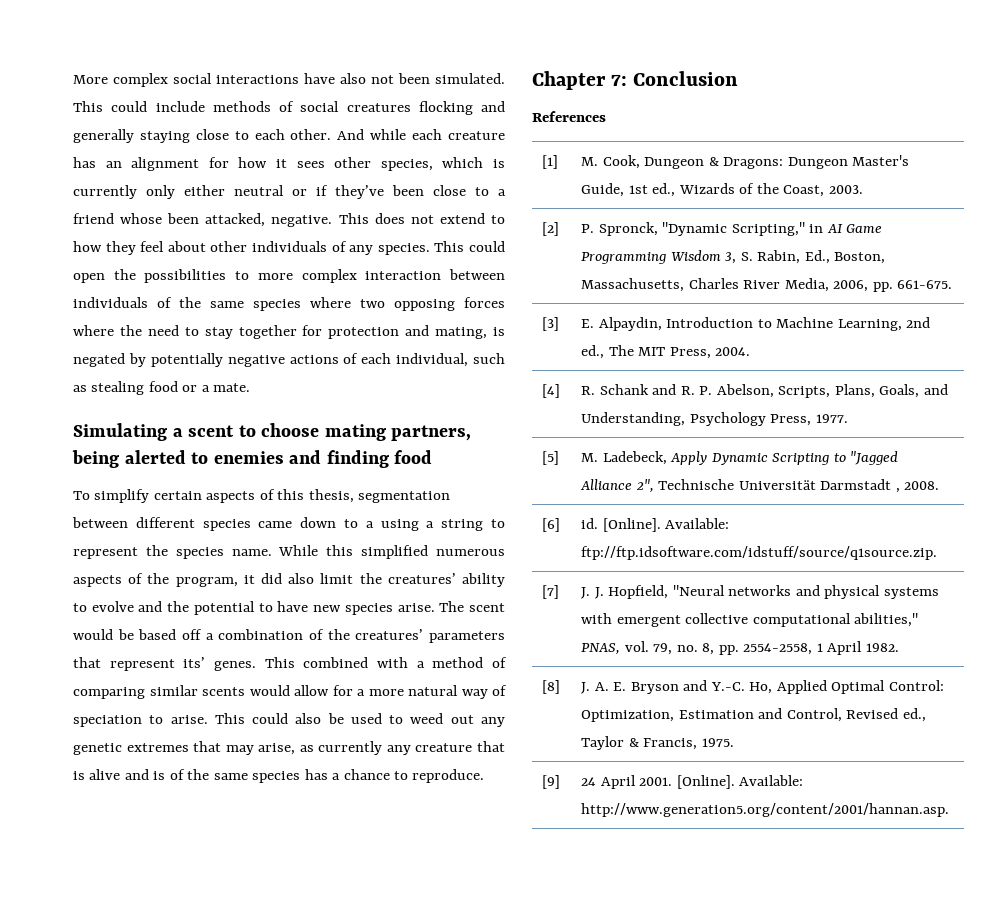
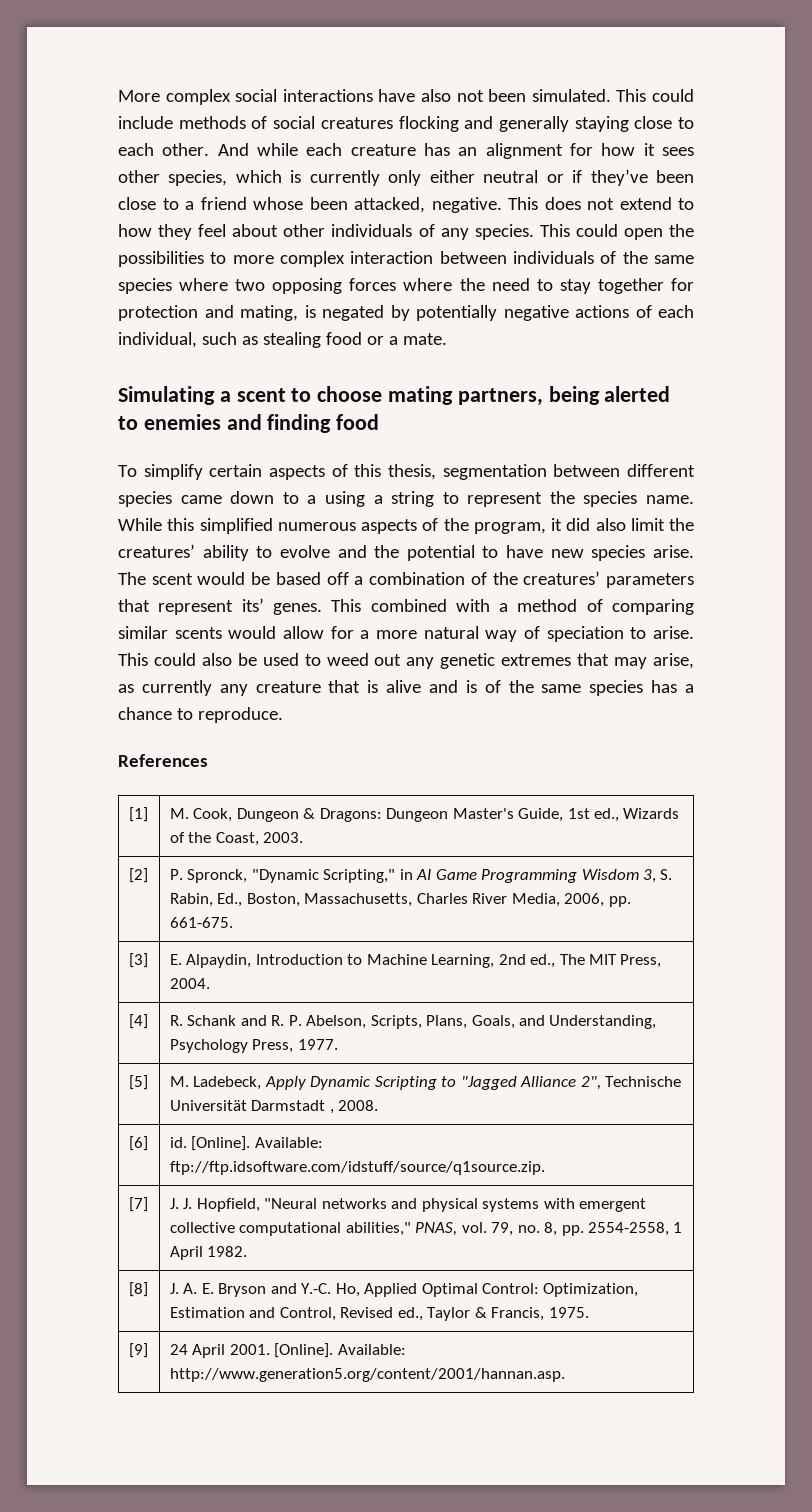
[532,71,739,90] // Chapter 7: Conclusion -> (283, 715) none

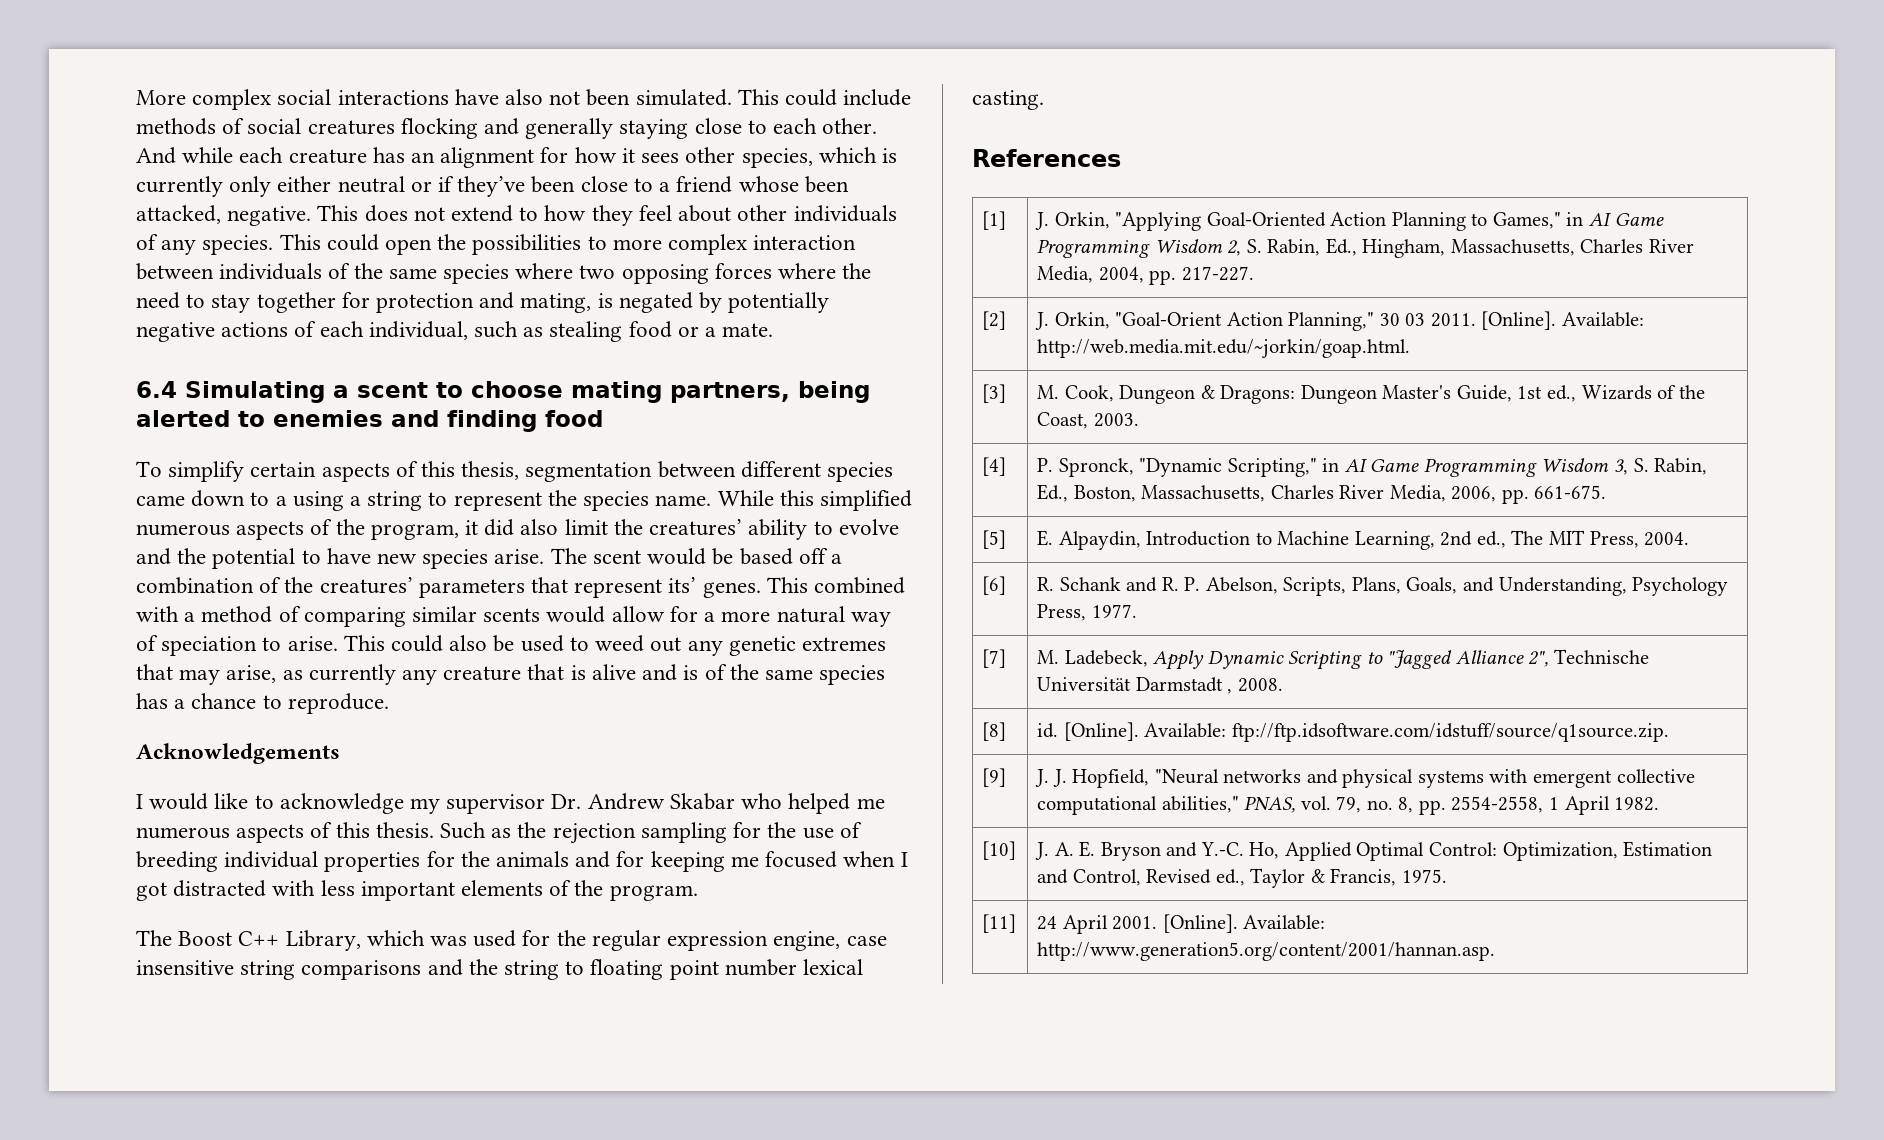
(447, 339) none -> [136,381,177,398] 6.4
[118,754,208,767] [128,807,148,822] References // [1] -> [136,743,340,764] [136,793,885,814] [136,822,862,844] [136,851,908,872] [136,880,698,901] [136,930,887,951] [136,959,864,980] [972,90,1044,110] [972,149,1121,167] [982,211,1007,230] [1035,212,1664,231] [1037,238,1694,258] [1037,266,1254,285] [982,311,1007,330] [1035,311,1644,331] [1037,339,1411,358] [982,384,1007,403] Acknowledgements // I would like to acknowledge my supervisor Dr. Andrew Skabar who helped me numerous aspects of this thesis. Such as the rejection sampling for the use of breeding individual properties for the animals and for keeping me focused when I got distracted with less important elements of the program. // The Boost C++ Library, which was used for the regular expression engine, case insensitive string comparisons and the string to floating point number lexical casting. // References // [1] | J. Orkin, "Applying Goal-Oriented Action Planning to Games," in AI Game Programming Wisdom 2, S. Rabin, Ed., Hingham, Massachusetts, Charles River Media, 2004, pp. 217-227. // [2] | J. Orkin, "Goal-Orient Action Planning," 30 03 2011. [Online]. Available: http://web.media.mit.edu/~jorkin/goap.html. // [3]
[128,868,148,883] [2] -> [982,457,1007,476] [4]
[128,953,148,968] [3] -> [982,530,1007,549] [5]
[128,1014,148,1029] [4] -> [982,576,1007,595] [6]
[128,1075,148,1090] [5] -> [982,649,1007,668] [7]
[128,1136,148,1151] [6] -> [982,722,1007,741] [8]
[128,1197,148,1212] [7] -> [982,768,1007,787] [9]
[128,1282,148,1297] [8] -> [982,841,1017,860] [10]
[128,1343,148,1358] [9] -> [982,914,1017,933] [11]

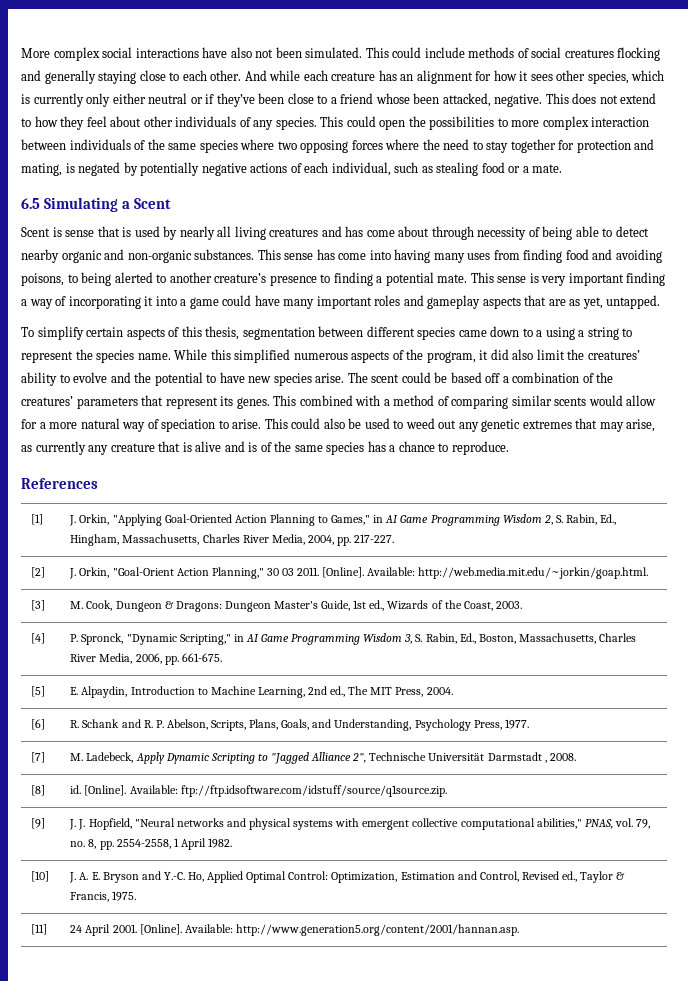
[136,381,177,398] 6.4 -> [21,198,40,209] 6.5
[357,381,870,403] [136,410,603,432] scent to choose mating partners, being alerted to enemies and finding food -> [133,198,171,209] [21,226,649,240] [21,249,662,263] [21,272,666,286] [21,295,661,309] Scent // Scent is sense that is used by nearly all living creatures and has come about through necessity of being able to detect nearby organic and non-organic substances. This sense has come into having many uses from finding food and avoiding poisons, to being alerted to another creature’s presence to finding a potential mate. This sense is very important finding a way of incorporating it into a game could have many important roles and gameplay aspects that are as yet, untapped.
[647,548,707,565] would -> [401,372,431,383] could
[668,577,697,593] its’ -> [220,396,234,406] its
[136,743,340,764] [136,793,885,814] [136,822,862,844] [136,851,908,872] [136,880,698,901] [136,930,887,951] [136,959,864,980] [972,90,1044,110] // Acknowledgements // I would like to acknowledge my supervisor Dr. Andrew Skabar who helped me numerous aspects of this thesis. Such as the rejection sampling for the use of breeding individual properties for the animals and for keeping me focused when I got distracted with less important elements of the program. // The Boost C++ Library, which was used for the regular expression engine, case insensitive string comparisons and the string to floating point number lexical casting. -> (509, 448) none

